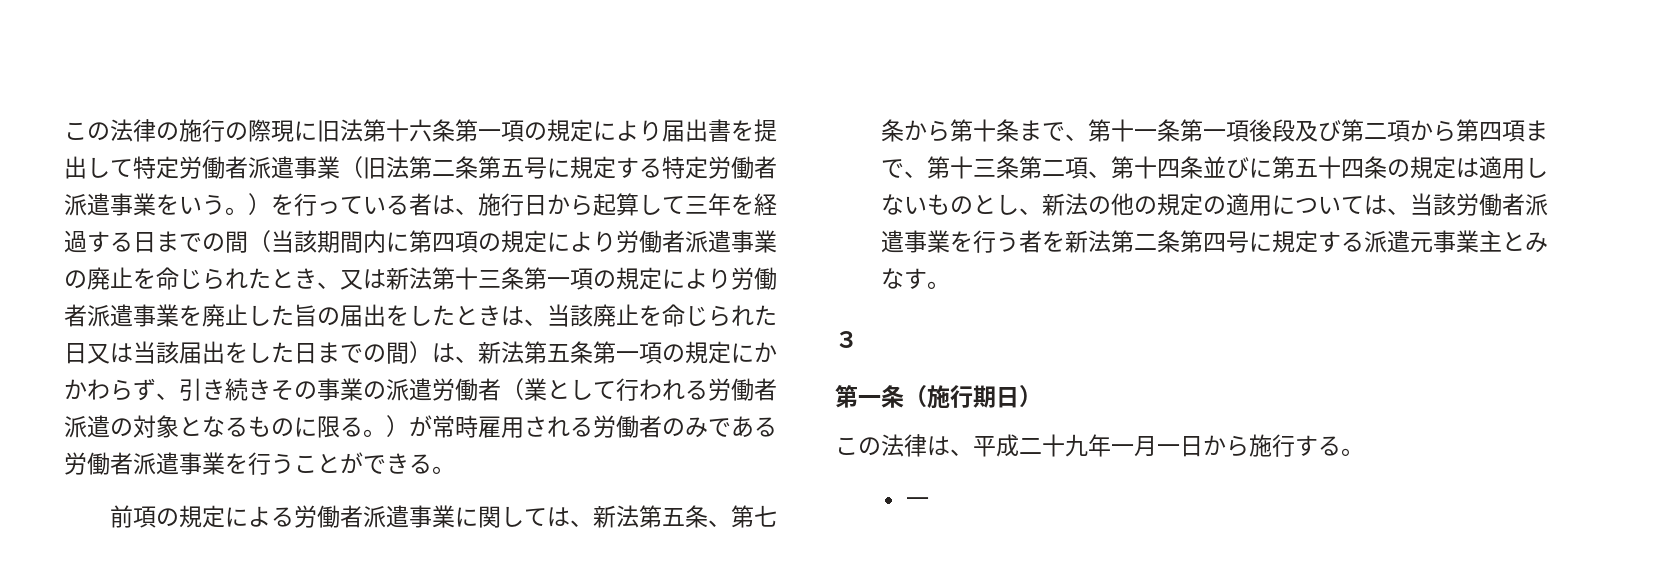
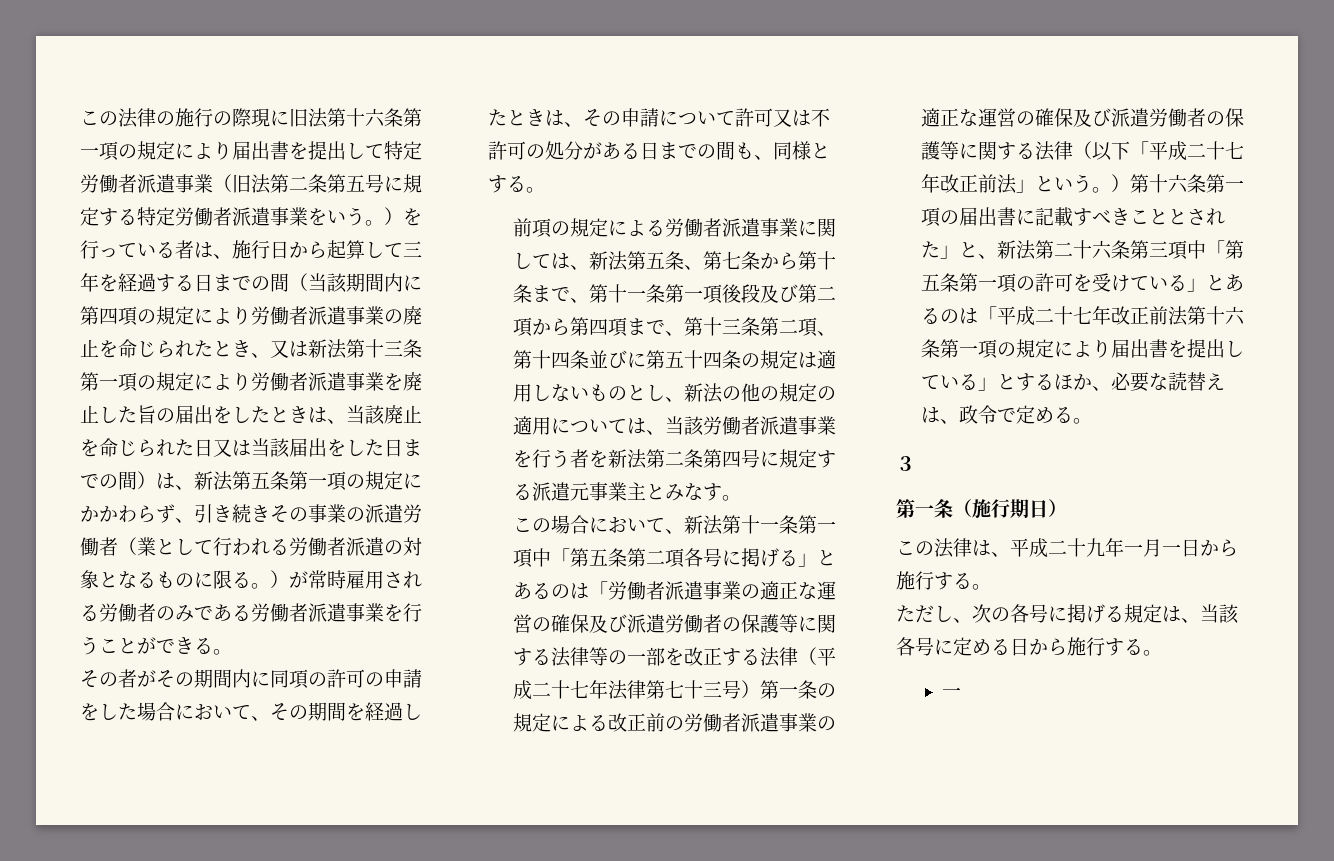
(455, 470) none -> [80,669,422,689] [80,702,422,721] [488,108,830,127] [488,141,830,160] [488,175,545,193] // その者がその期間内に同項の許可の申請をした場合において、その期間を経過したときは、その申請について許可又は不許可の処分がある日までの間も、同様とする。
(950, 285) none -> [513,515,837,535] [513,548,837,568] [513,581,837,600] [513,614,837,633] [513,647,837,667] [513,680,837,700] [513,713,837,732] [921,108,1245,127] [921,141,1245,161] [921,174,1245,194] [921,207,1226,227] [921,240,1245,260] [921,273,1245,293] [921,306,1246,326] [921,339,1245,359] [921,372,1226,392] [921,405,1093,424] // この場合において、新法第十一条第一項中「第五条第二項各号に掲げる」とあるのは「労働者派遣事業の適正な運営の確保及び派遣労働者の保護等に関する法律等の一部を改正する法律（平成二十七年法律第七十三号）第一条の規定による改正前の労働者派遣事業の適正な運営の確保及び派遣労働者の保護等に関する法律（以下「平成二十七年改正前法」という。）第十六条第一項の届出書に記載すべきこととされた」と、新法第二十六条第三項中「第五条第一項の許可を受けている」とあるのは「平成二十七年改正前法第十六条第一項の規定により届出書を提出している」とするほか、必要な読替えは、政令で定める。
(1364, 452) none -> [896,604,1239,624] [896,637,1162,656] // ただし、次の各号に掲げる規定は、当該各号に定める日から施行する。

